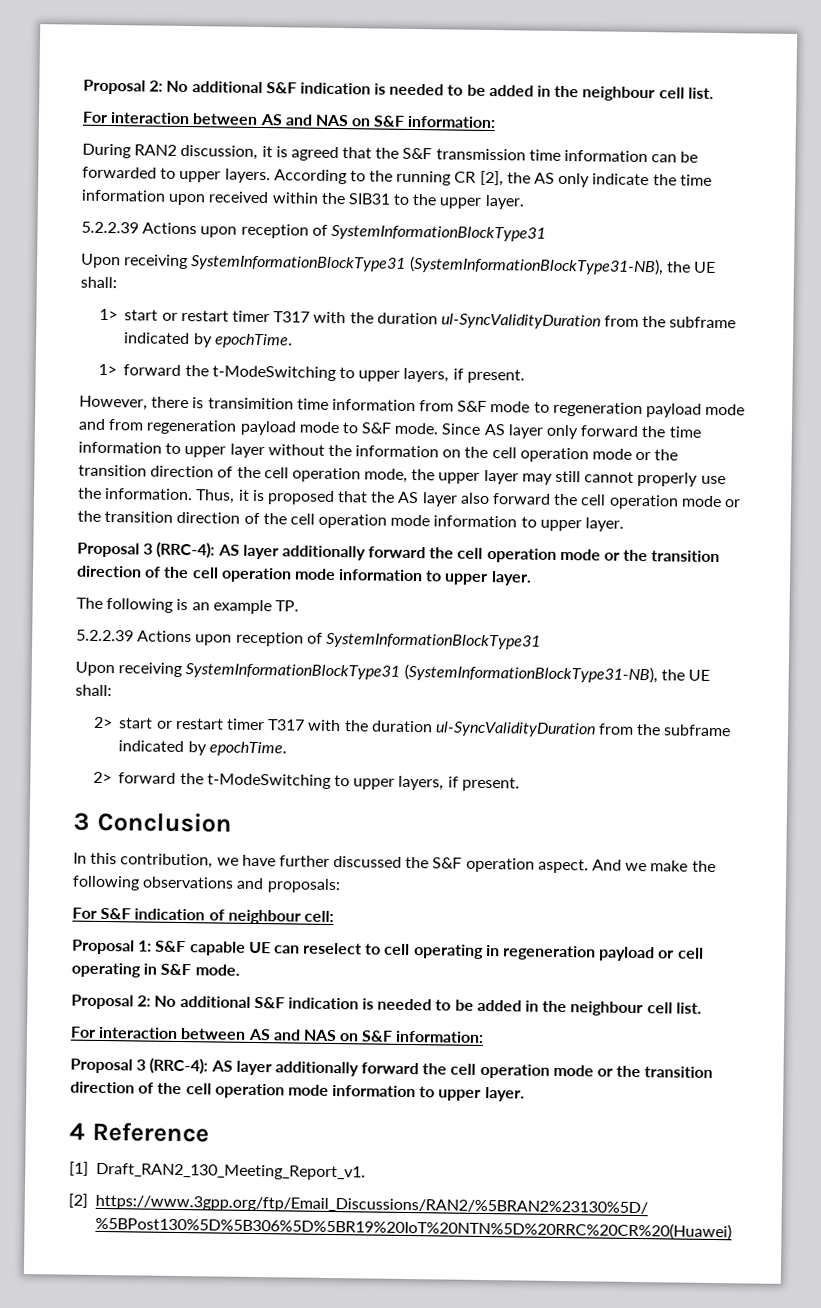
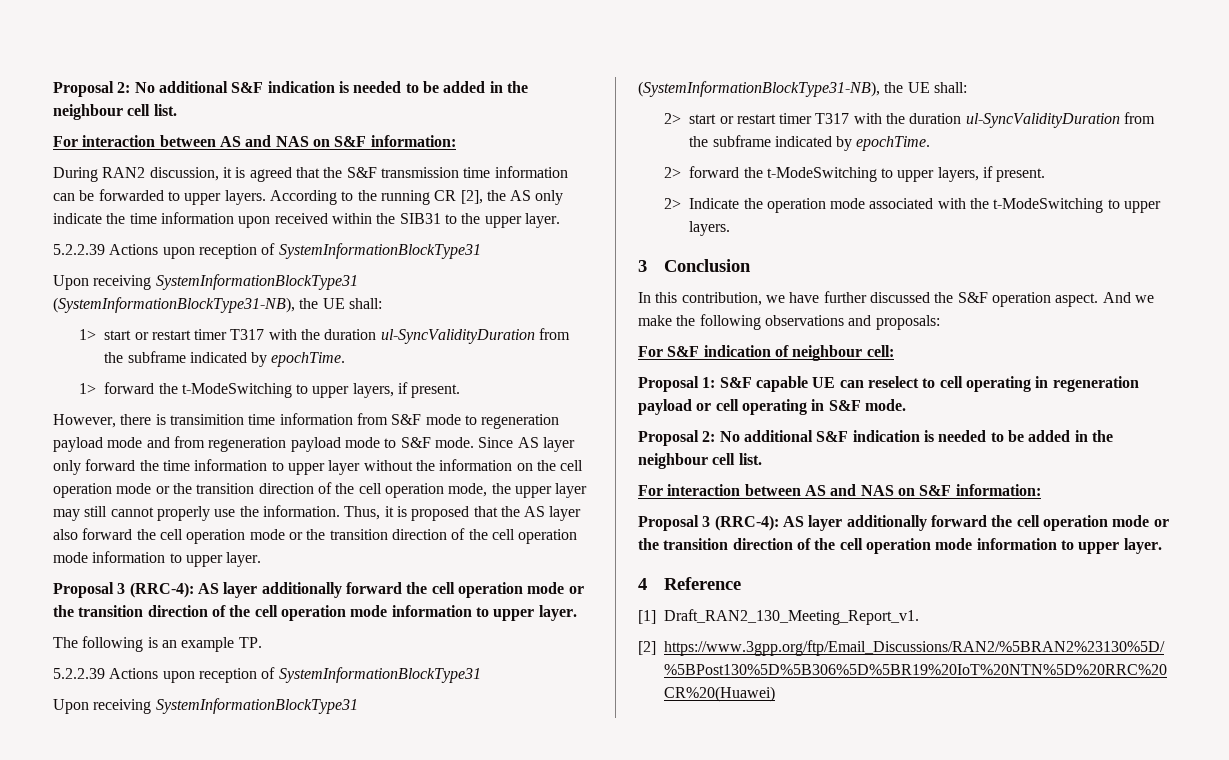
(520, 784) none -> [663,198,1162,213] [689,221,731,236] // 2> Indicate the operation mode associated with the t-ModeSwitching to upper layers.

